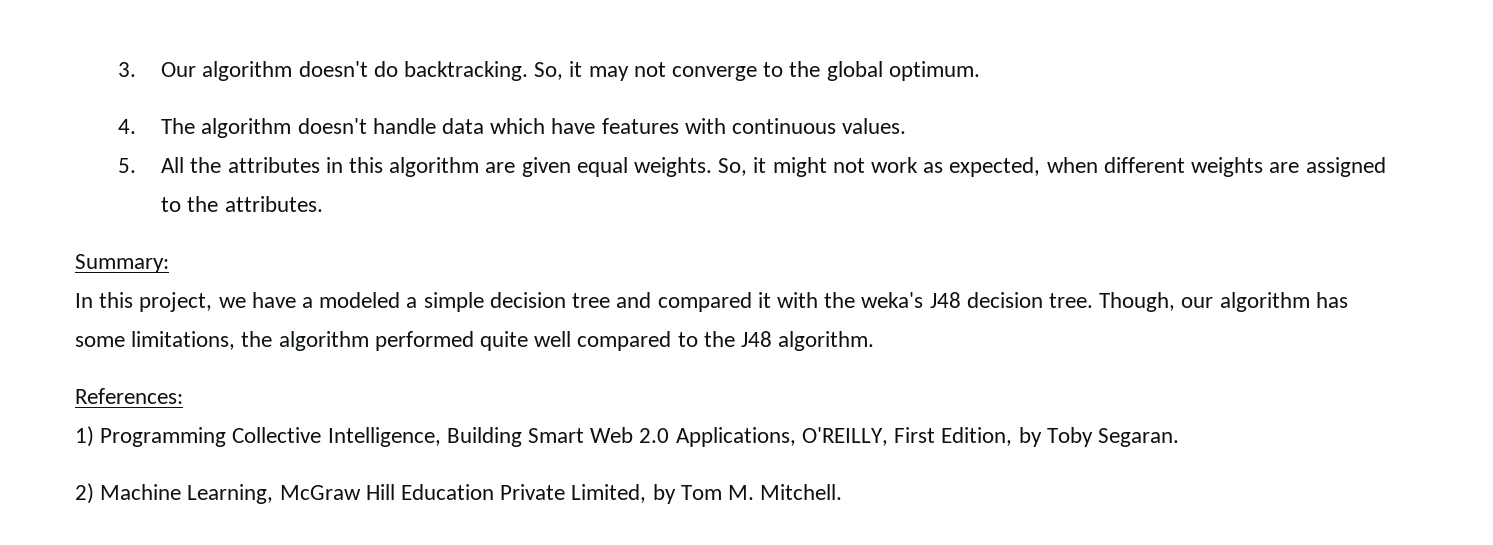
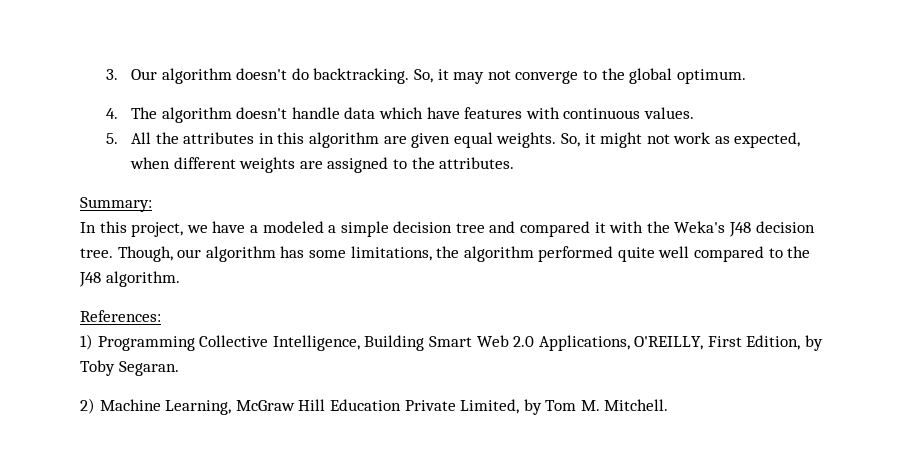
[861,292,924,308] weka's -> [674,221,726,233] Weka's

